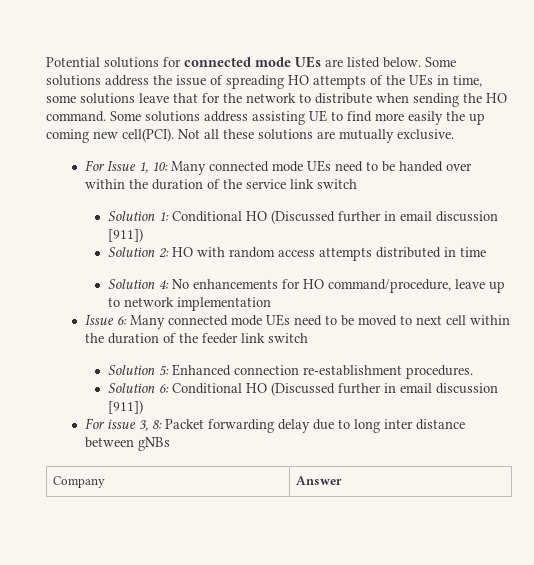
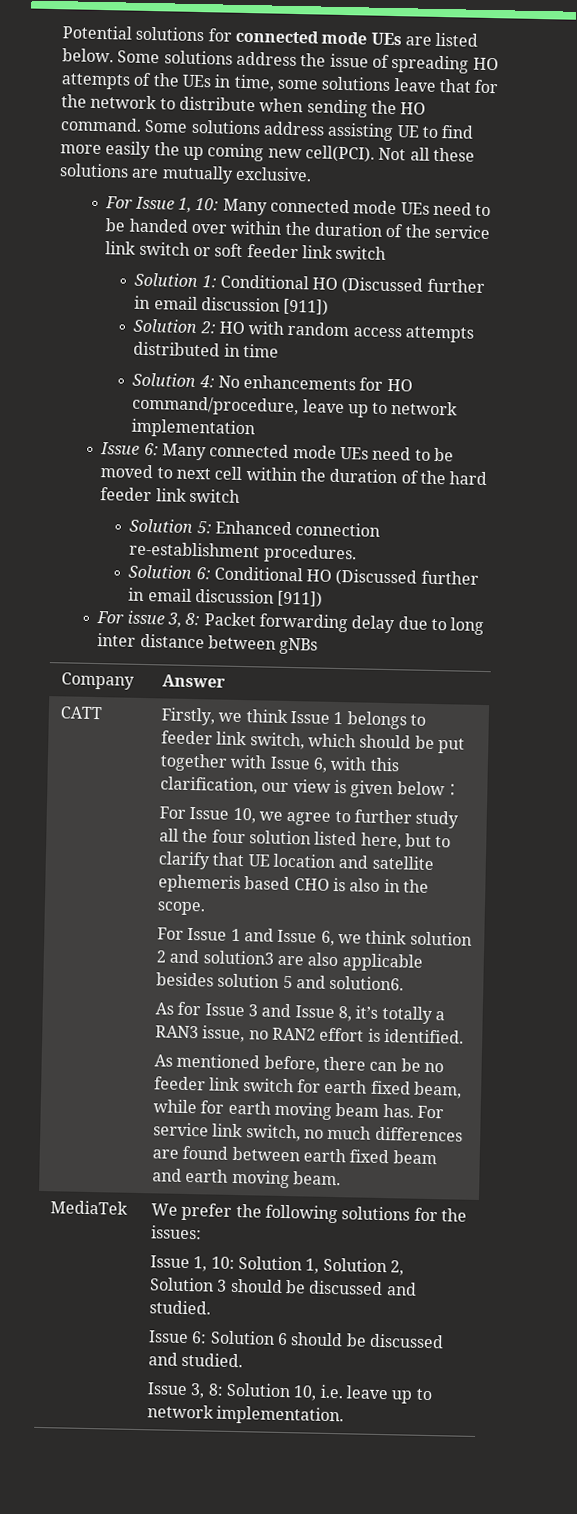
(357, 184) none -> [193,243,387,260] or soft feeder link switch
(198, 338) none -> [449,471,488,486] hard
(343, 480) none -> [60,706,103,720] [161,707,426,730] [161,730,465,754] [160,753,399,773] [160,776,461,799] [159,806,460,829] [159,828,452,850] [158,851,434,871] [158,874,429,894] [157,901,206,916] [157,927,472,946] [156,949,423,972] [156,972,405,991] [155,1001,445,1025] [155,1025,464,1044] [154,1053,444,1073] [154,1076,462,1099] [153,1099,444,1120] [153,1122,463,1142] [152,1145,437,1165] [152,1168,342,1189] [50,1200,129,1215] [151,1202,467,1224] [151,1225,203,1240] [150,1255,404,1276] [149,1277,417,1296] [149,1300,212,1315] [148,1330,444,1349] [148,1352,244,1368] [147,1382,433,1404] [147,1404,345,1426] // CATT | Firstly, we think Issue 1 belongs to feeder link switch, which should be put together with Issue 6, with this clarification, our view is given below： // For Issue 10, we agree to further study all the four solution listed here, but to clarify that UE location and satellite ephemeris based CHO is also in the scope. // For Issue 1 and Issue 6, we think solution 2 and solution3 are also applicable besides solution 5 and solution6. // As for Issue 3 and Issue 8, it’s totally a RAN3 issue, no RAN2 effort is identified. // As mentioned before, there can be no feeder link switch for earth fixed beam, while for earth moving beam has. For service link switch, no much differences are found between earth fixed beam and earth moving beam. // MediaTek | We prefer the following solutions for the issues: // Issue 1, 10: Solution 1, Solution 2, Solution 3 should be discussed and studied. // Issue 6: Solution 6 should be discussed and studied. // Issue 3, 8: Solution 10, i.e. leave up to network implementation.

